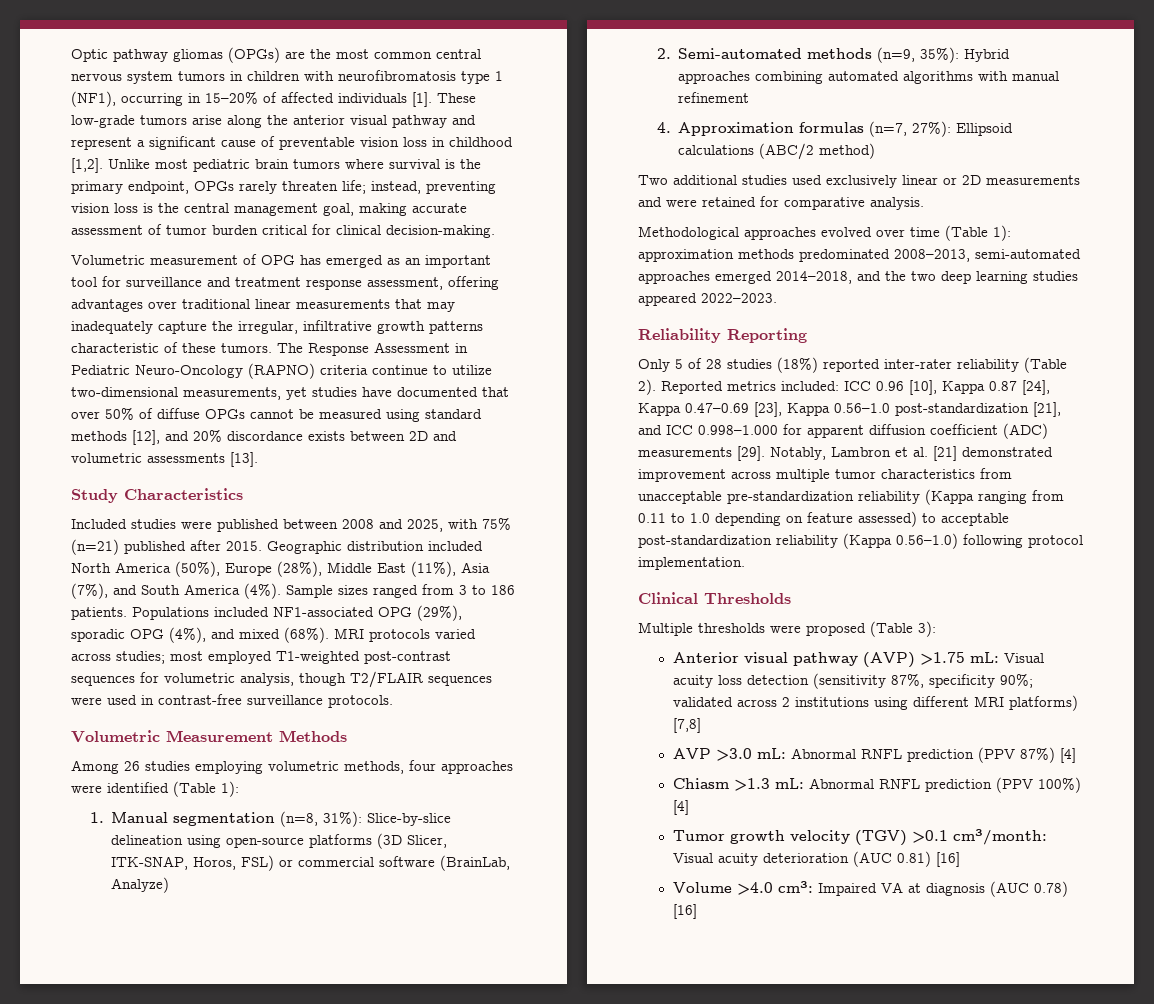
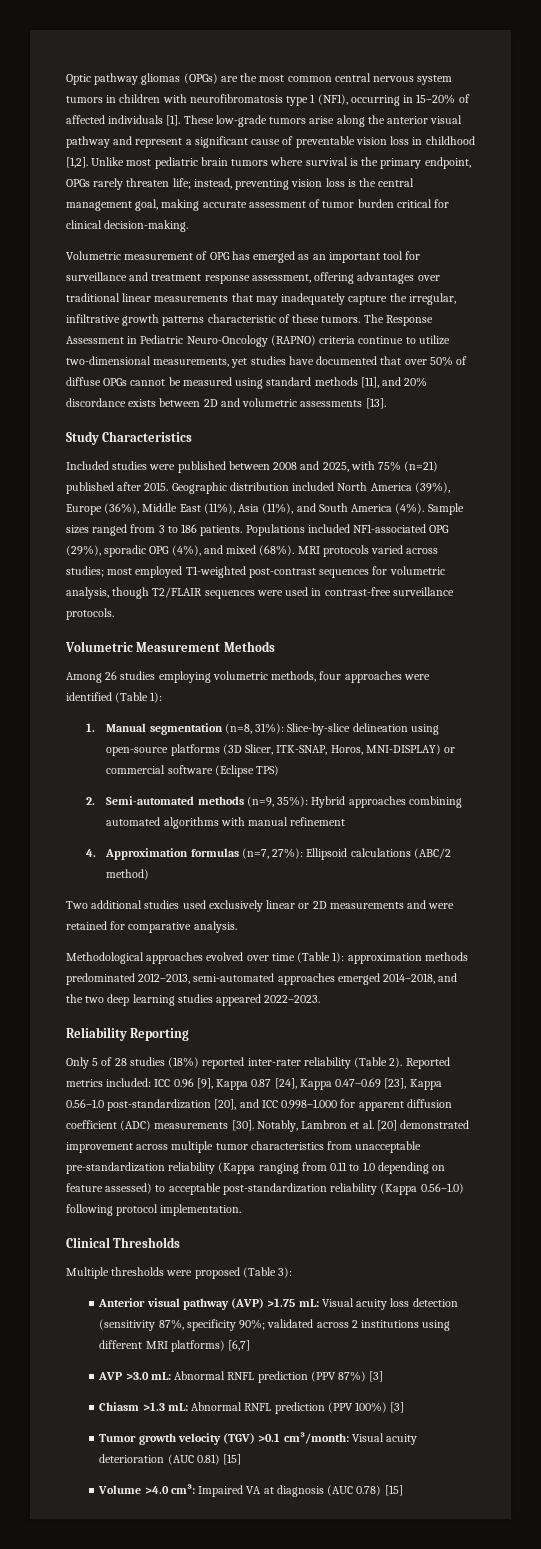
[132,430,160,445] [12], -> [360,377,379,388] [11],
[175,561,322,577] (50%), Europe (28%), -> [414,482,450,493] [66,503,140,515] (39%), Europe (36%),
[71,583,108,599] (7%), -> [262,503,294,514] (11%),
[240,855,274,871] FSL) -> [365,744,441,755] MNI-DISPLAY)
[439,855,510,871] [110,877,169,893] (BrainLab, Analyze) -> [214,765,280,777] (Eclipse TPS)
[894,249,970,262] 2008–2013, -> [138,973,191,984] 2012–2013,
[909,380,937,395] [10], -> [196,1078,213,1089] [9],
[1033,402,1061,417] [21], -> [214,1099,237,1110] [20],
[737,446,765,461] [29]. -> [231,1120,254,1131] [30].
[933,446,957,461] [21] -> [376,1120,397,1131] [20]
[672,718,701,733] [7,8] -> [228,1340,251,1351] [6,7]
[1059,748,1076,763] [4] -> [369,1371,384,1382] [3]
[672,800,689,815] [4] -> [390,1402,405,1413] [3]
[935,852,960,867] [16] -> [223,1454,242,1465] [15]
[672,904,697,919] [16] -> [384,1485,403,1496] [15]

